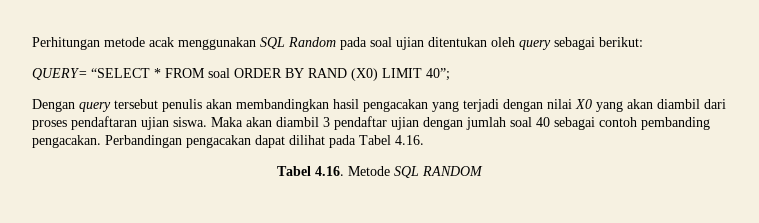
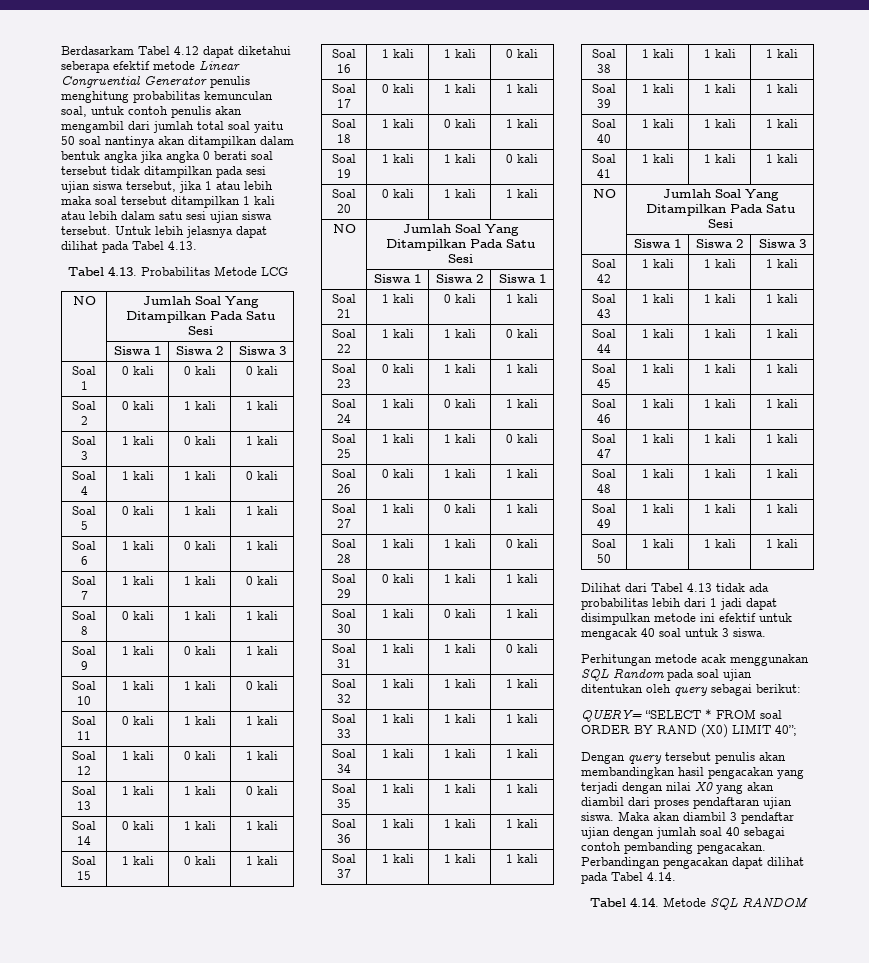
(32, 43) none -> [61,46,291,58] [61,60,240,73] [61,76,250,88] [61,91,273,103] [61,106,242,118] [61,121,284,133] [61,136,294,148] [61,151,273,163] [61,166,266,178] [61,181,273,193] [61,196,275,208] [61,211,272,223] [61,226,267,238] [61,241,197,253] [67,266,288,276] [72,296,96,305] [142,296,259,308] [125,311,275,323] [187,326,213,335] [114,346,161,355] [176,346,223,355] [238,346,286,355] [72,366,96,375] [80,381,88,390] [121,366,154,375] [183,366,216,375] [246,366,278,375] [72,401,96,410] [80,416,88,425] [121,401,154,410] [183,401,216,410] [246,401,278,410] [72,436,96,445] [80,451,88,460] [121,436,154,445] [183,436,216,445] [246,436,278,445] [72,471,96,480] [80,486,88,495] [121,471,154,480] [183,471,216,480] [246,471,278,480] [72,506,96,515] [80,521,88,530] [121,506,154,515] [183,506,216,515] [246,506,278,515] [72,541,96,550] [80,556,88,565] [121,541,154,550] [183,541,216,550] [246,541,278,550] [72,576,96,585] [80,591,88,600] [121,576,154,585] [183,576,216,585] [246,576,278,585] [72,611,96,620] [80,626,88,635] [121,611,154,620] [183,611,216,620] [246,611,278,620] [72,646,96,655] [80,661,88,670] [121,646,154,655] [183,646,216,655] [246,646,278,655] [72,681,96,690] [77,696,91,705] [121,681,154,690] [183,681,216,690] [246,681,278,690] [72,716,96,725] [77,731,91,740] [121,716,154,725] [183,716,216,725] [246,716,278,725] [72,751,96,760] [77,766,91,775] [121,751,154,760] [183,751,216,760] [246,751,278,760] [72,786,96,795] [77,801,91,810] [121,786,154,795] [183,786,216,795] [246,786,278,795] [72,821,96,830] [77,836,91,845] [121,821,154,830] [183,821,216,830] [246,821,278,830] [72,856,96,865] [77,871,91,880] [121,856,154,865] [183,856,216,865] [246,856,278,865] [332,49,356,58] [337,64,351,73] [381,49,414,58] [443,49,476,58] [506,49,538,58] [332,84,356,93] [337,99,351,108] [381,84,414,93] [443,84,476,93] [506,84,538,93] [332,119,356,128] [337,134,351,143] [381,119,414,128] [443,119,476,128] [506,119,538,128] [332,154,356,163] [337,169,351,178] [381,154,414,163] [443,154,476,163] [506,154,538,163] [332,189,356,198] [337,204,351,213] [381,189,414,198] [443,189,476,198] [506,189,538,198] [332,224,356,233] [402,224,519,236] [385,239,535,251] [447,254,473,263] [374,274,421,283] [436,274,483,283] [498,274,546,283] [332,294,356,303] [337,309,351,318] [381,294,414,303] [443,294,476,303] [506,294,538,303] [332,329,356,338] [337,344,351,353] [381,329,414,338] [443,329,476,338] [506,329,538,338] [332,364,356,373] [337,379,351,388] [381,364,414,373] [443,364,476,373] [506,364,538,373] [332,399,356,408] [337,414,351,423] [381,399,414,408] [443,399,476,408] [506,399,538,408] [332,434,356,443] [337,449,351,458] [381,434,414,443] [443,434,476,443] [506,434,538,443] [332,469,356,478] [337,484,351,493] [381,469,414,478] [443,469,476,478] [506,469,538,478] [332,504,356,513] [337,519,351,528] [381,504,414,513] [443,504,476,513] [506,504,538,513] [332,539,356,548] [337,554,351,563] [381,539,414,548] [443,539,476,548] [506,539,538,548] [332,574,356,583] [337,589,351,598] [381,574,414,583] [443,574,476,583] [506,574,538,583] [332,609,356,618] [337,624,351,633] [381,609,414,618] [443,609,476,618] [506,609,538,618] [332,644,356,653] [337,659,351,668] [381,644,414,653] [443,644,476,653] [506,644,538,653] [332,679,356,688] [337,694,351,703] [381,679,414,688] [443,679,476,688] [506,679,538,688] [332,714,356,723] [337,729,351,738] [381,714,414,723] [443,714,476,723] [506,714,538,723] [332,749,356,758] [337,764,351,773] [381,749,414,758] [443,749,476,758] [506,749,538,758] [332,784,356,793] [337,799,351,808] [381,784,414,793] [443,784,476,793] [506,784,538,793] [332,819,356,828] [337,834,351,843] [381,819,414,828] [443,819,476,828] [506,819,538,828] [332,854,356,863] [337,869,351,878] [381,854,414,863] [443,854,476,863] [506,854,538,863] [592,49,616,58] [597,64,611,73] [641,49,674,58] [703,49,736,58] [766,49,798,58] [592,84,616,93] [597,99,611,108] [641,84,674,93] [703,84,736,93] [766,84,798,93] [592,119,616,128] [597,134,611,143] [641,119,674,128] [703,119,736,128] [766,119,798,128] [592,154,616,163] [597,169,611,178] [641,154,674,163] [703,154,736,163] [766,154,798,163] [592,189,616,198] [662,189,779,201] [645,204,795,216] [707,219,733,228] [634,239,681,248] [696,239,743,248] [758,239,806,248] [592,259,616,268] [597,274,611,283] [641,259,674,268] [703,259,736,268] [766,259,798,268] [592,294,616,303] [597,309,611,318] [641,294,674,303] [703,294,736,303] [766,294,798,303] [592,329,616,338] [597,344,611,353] [641,329,674,338] [703,329,736,338] [766,329,798,338] [592,364,616,373] [597,379,611,388] [641,364,674,373] [703,364,736,373] [766,364,798,373] [592,399,616,408] [597,414,611,423] [641,399,674,408] [703,399,736,408] [766,399,798,408] [592,434,616,443] [597,449,611,458] [641,434,674,443] [703,434,736,443] [766,434,798,443] [592,469,616,478] [597,484,611,493] [641,469,674,478] [703,469,736,478] [766,469,798,478] [592,504,616,513] [597,519,611,528] [641,504,674,513] [703,504,736,513] [766,504,798,513] [592,539,616,548] [597,554,611,563] [641,539,674,548] [703,539,736,548] [766,539,798,548] [581,583,769,592] [581,598,777,610] [581,613,792,625] [581,628,766,640] Berdasarkam Tabel 4.12 dapat diketahui seberapa efektif metode Linear Congruential Generator penulis menghitung probabilitas kemunculan soal, untuk contoh penulis akan mengambil dari jumlah total soal yaitu 50 soal nantinya akan ditampilkan dalam bentuk angka jika angka 0 berati soal tersebut tidak ditampilkan pada sesi ujian siswa tersebut, jika 1 atau lebih maka soal tersebut ditampilkan 1 kali atau lebih dalam satu sesi ujian siswa tersebut. Untuk lebih jelasnya dapat dilihat pada Tabel 4.13. // Tabel 4.13. Probabilitas Metode LCG // NO | Jumlah Soal Yang Ditampilkan Pada Satu Sesi // | Siswa 1 | Siswa 2 | Siswa 3 // Soal 1 | 0 kali | 0 kali | 0 kali // Soal 2 | 0 kali | 1 kali | 1 kali // Soal 3 | 1 kali | 0 kali | 1 kali // Soal 4 | 1 kali | 1 kali | 0 kali // Soal 5 | 0 kali | 1 kali | 1 kali // Soal 6 | 1 kali | 0 kali | 1 kali // Soal 7 | 1 kali | 1 kali | 0 kali // Soal 8 | 0 kali | 1 kali | 1 kali // Soal 9 | 1 kali | 0 kali | 1 kali // Soal 10 | 1 kali | 1 kali | 0 kali // Soal 11 | 0 kali | 1 kali | 1 kali // Soal 12 | 1 kali | 0 kali | 1 kali // Soal 13 | 1 kali | 1 kali | 0 kali // Soal 14 | 0 kali | 1 kali | 1 kali // Soal 15 | 1 kali | 0 kali | 1 kali // Soal 16 | 1 kali | 1 kali | 0 kali // Soal 17 | 0 kali | 1 kali | 1 kali // Soal 18 | 1 kali | 0 kali | 1 kali // Soal 19 | 1 kali | 1 kali | 0 kali // Soal 20 | 0 kali | 1 kali | 1 kali // NO | Jumlah Soal Yang Ditampilkan Pada Satu Sesi // | Siswa 1 | Siswa 2 | Siswa 1 // Soal 21 | 1 kali | 0 kali | 1 kali // Soal 22 | 1 kali | 1 kali | 0 kali // Soal 23 | 0 kali | 1 kali | 1 kali // Soal 24 | 1 kali | 0 kali | 1 kali // Soal 25 | 1 kali | 1 kali | 0 kali // Soal 26 | 0 kali | 1 kali | 1 kali // Soal 27 | 1 kali | 0 kali | 1 kali // Soal 28 | 1 kali | 1 kali | 0 kali // Soal 29 | 0 kali | 1 kali | 1 kali // Soal 30 | 1 kali | 0 kali | 1 kali // Soal 31 | 1 kali | 1 kali | 0 kali // Soal 32 | 1 kali | 1 kali | 1 kali // Soal 33 | 1 kali | 1 kali | 1 kali // Soal 34 | 1 kali | 1 kali | 1 kali // Soal 35 | 1 kali | 1 kali | 1 kali // Soal 36 | 1 kali | 1 kali | 1 kali // Soal 37 | 1 kali | 1 kali | 1 kali // Soal 38 | 1 kali | 1 kali | 1 kali // Soal 39 | 1 kali | 1 kali | 1 kali // Soal 40 | 1 kali | 1 kali | 1 kali // Soal 41 | 1 kali | 1 kali | 1 kali // NO | Jumlah Soal Yang Ditampilkan Pada Satu Sesi // | Siswa 1 | Siswa 2 | Siswa 3 // Soal 42 | 1 kali | 1 kali | 1 kali // Soal 43 | 1 kali | 1 kali | 1 kali // Soal 44 | 1 kali | 1 kali | 1 kali // Soal 45 | 1 kali | 1 kali | 1 kali // Soal 46 | 1 kali | 1 kali | 1 kali // Soal 47 | 1 kali | 1 kali | 1 kali // Soal 48 | 1 kali | 1 kali | 1 kali // Soal 49 | 1 kali | 1 kali | 1 kali // Soal 50 | 1 kali | 1 kali | 1 kali // Dilihat dari Tabel 4.13 tidak ada probabilitas lebih dari 1 jadi dapat disimpulkan metode ini efektif untuk mengacak 40 soal untuk 3 siswa. //
[395,135,424,145] [277,166,344,176] 4.16. // Tabel 4.16. -> [647,872,676,881] [589,897,659,907] 4.14. // Tabel 4.14.

